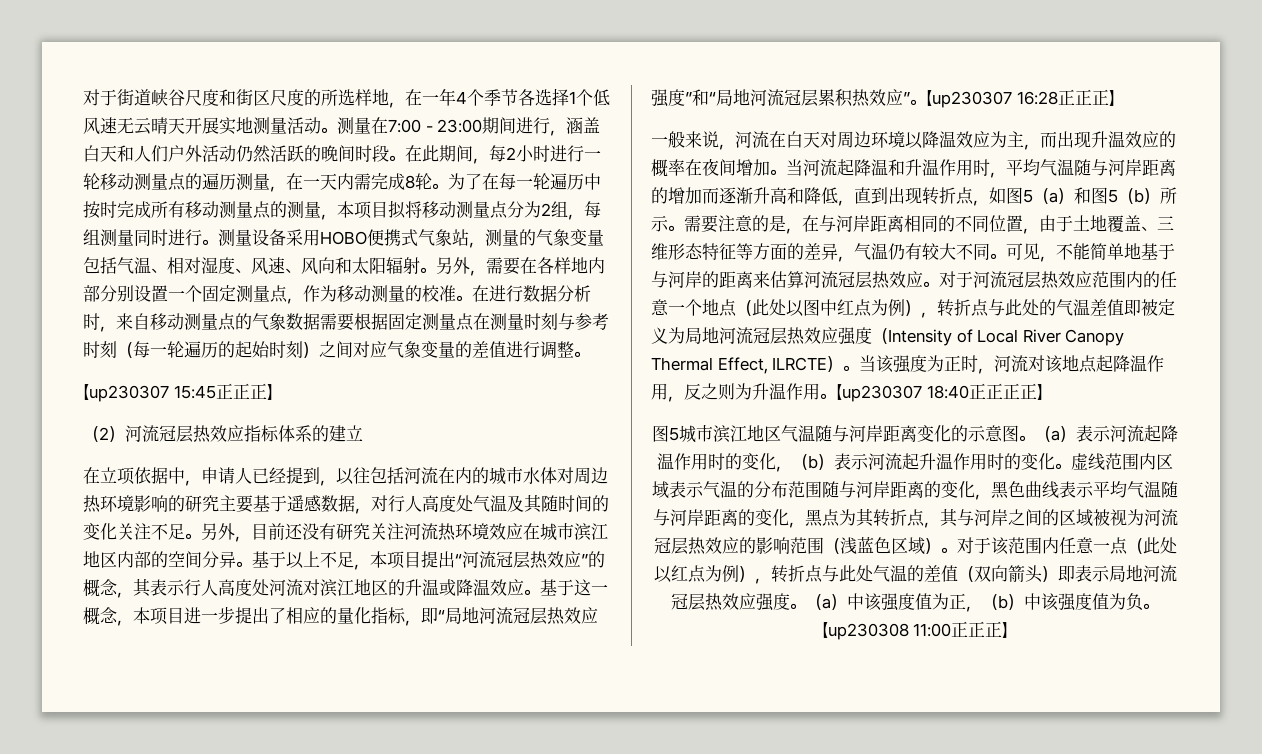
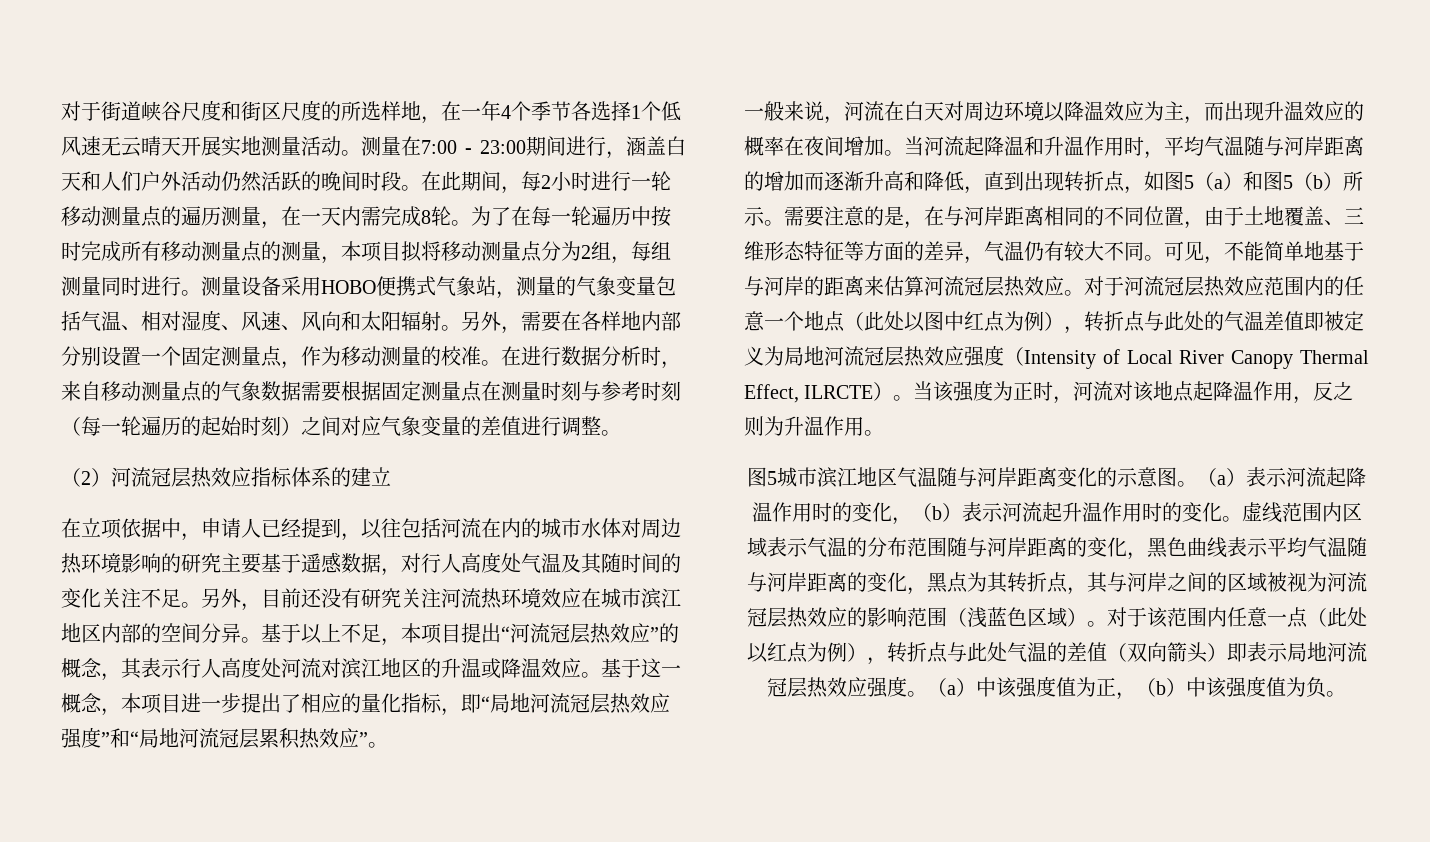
[83,383,273,402] // 【up230307 15:45正正正】 -> (621, 433) none
[926,89,1115,108] 【up230307 16:28正正正】 -> (388, 745) none
[836,383,1043,402] 【up230307 18:40正正正正】 -> (884, 433) none
[821,621,1009,640] 【up230308 11:00正正正】 -> (1346, 694) none

